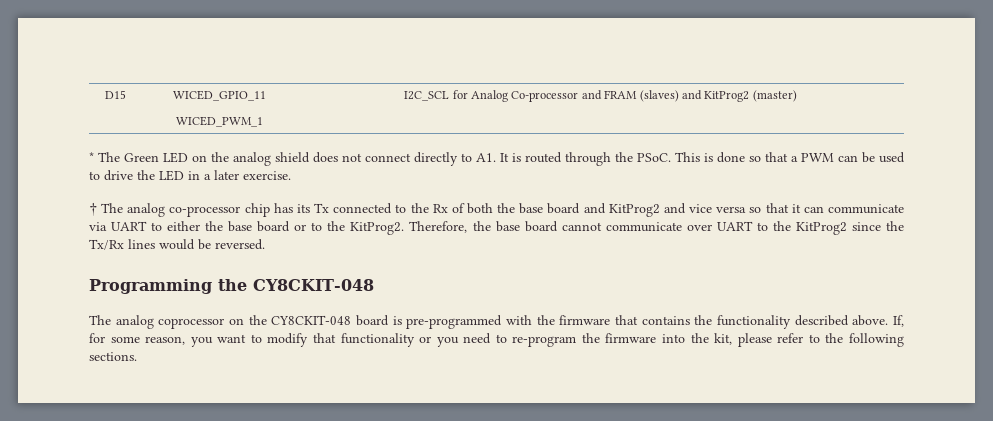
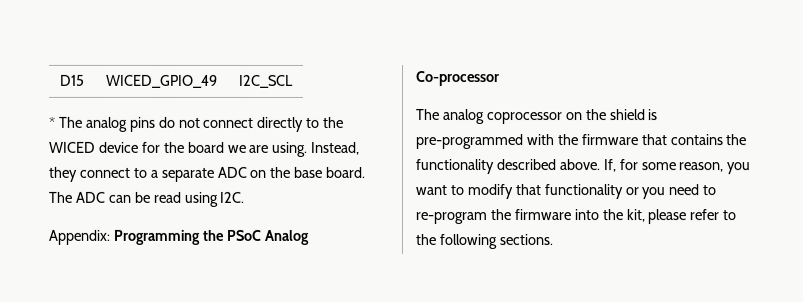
[173,90,266,101] [176,116,263,127] WICED_GPIO_11 // WICED_PWM_1 -> [105,74,218,88] WICED_GPIO_49
[452,90,797,102] [89,152,905,166] [89,170,291,181] [89,202,905,217] [89,221,905,235] [89,239,265,250] [89,279,374,294] for Analog Co-processor and FRAM (slaves) and KitProg2 (master) // * The Green LED on the analog shield does not connect directly to A1. It is routed through the PSoC. This is done so that a PWM can be used to drive the LED in a later exercise. // † The analog co-processor chip has its Tx connected to the Rx of both the base board and KitProg2 and vice versa so that it can communicate via UART to either the base board or to the KitProg2. Therefore, the base board cannot communicate over UART to the KitProg2 since the Tx/Rx lines would be reversed. // Programming the CY8CKIT-048 -> [49,116,345,132] [48,141,361,157] [48,166,366,182] [48,191,245,207] [48,229,309,245] [416,71,500,87] // * The analog pins do not connect directly to the WICED device for the board we are using. Instead, they connect to a separate ADC on the base board. The ADC can be read using I2C. // Appendix: Programming the PSoC Analog Co-processor
[271,315,389,326] CY8CKIT-048 board -> [609,109,646,121] shield

